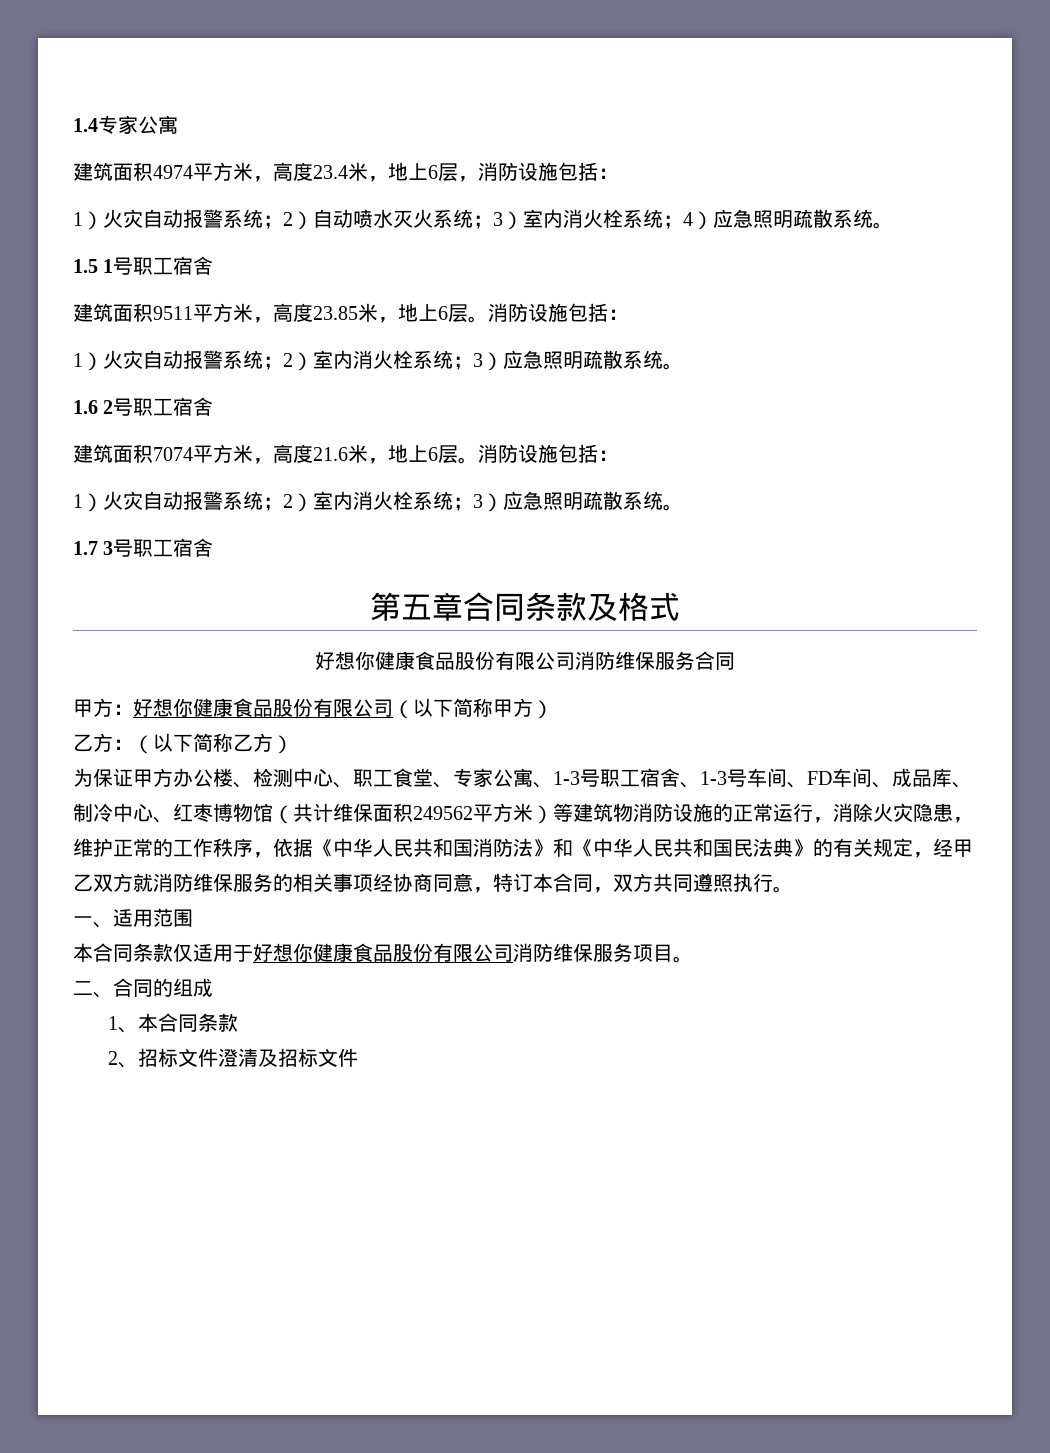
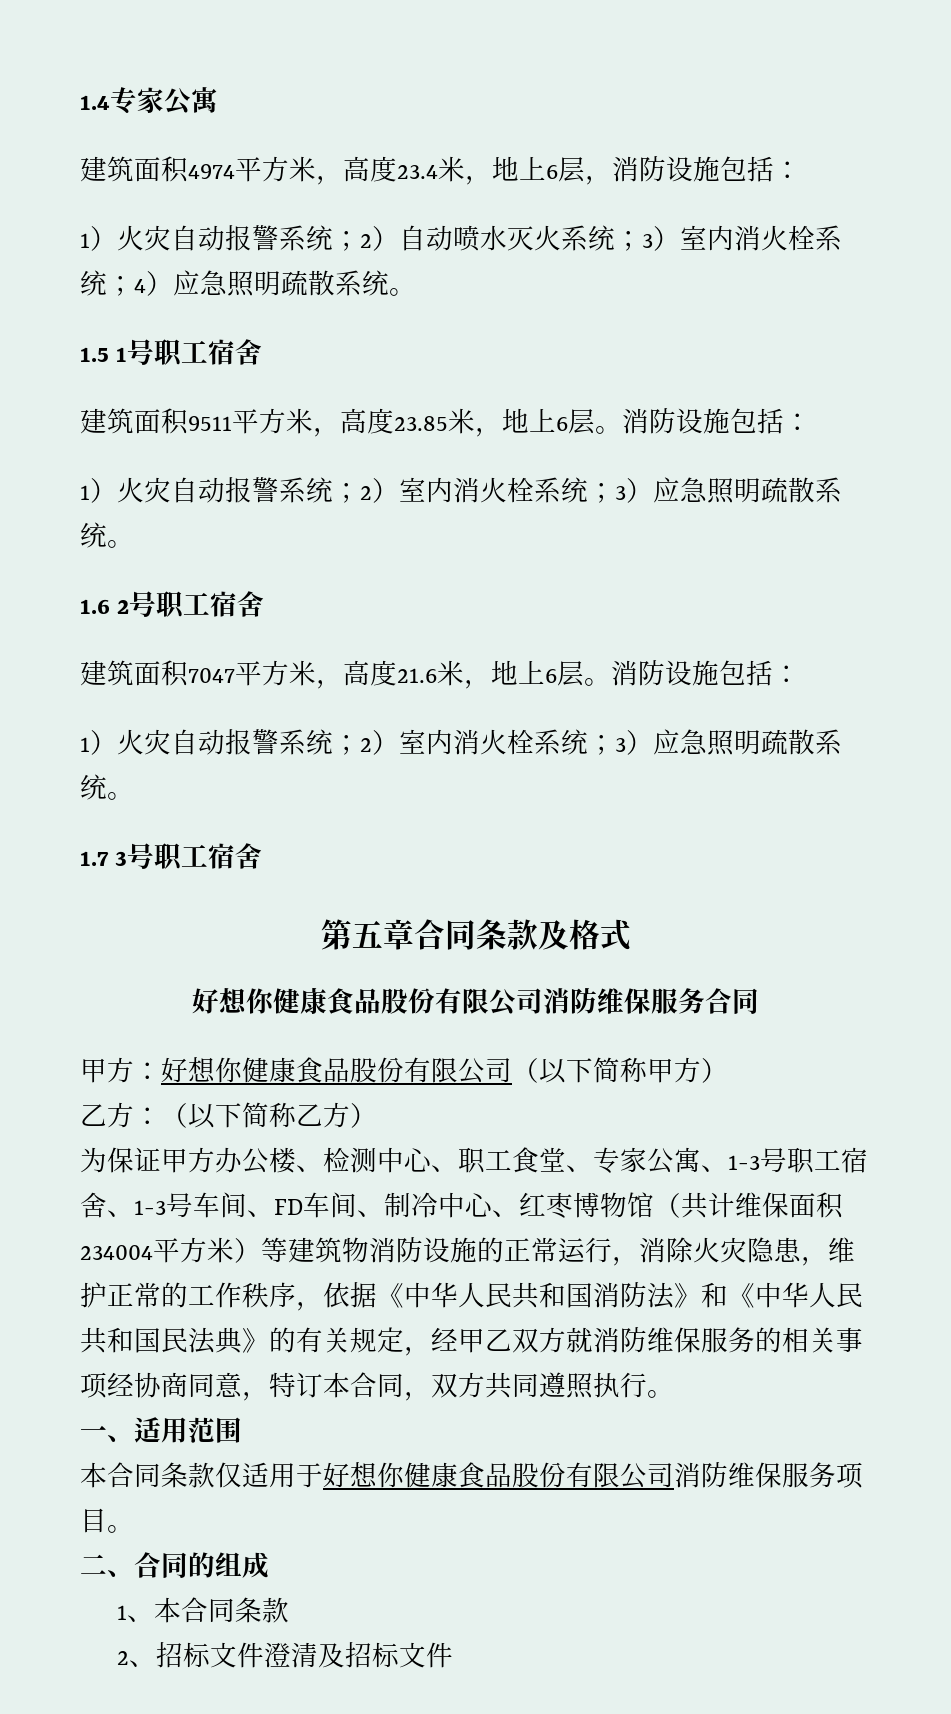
[153,447,193,461] 7074 -> [188,668,235,683] 7047
[892,768,972,788] 成品库、 -> (384, 1213) none
[413,806,473,820] 249562 -> [80,1245,153,1260] 234004

